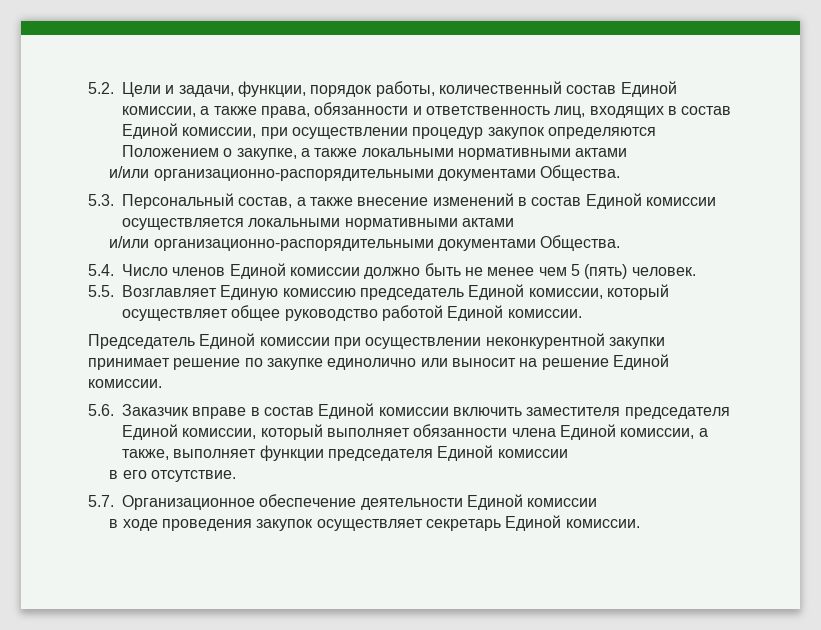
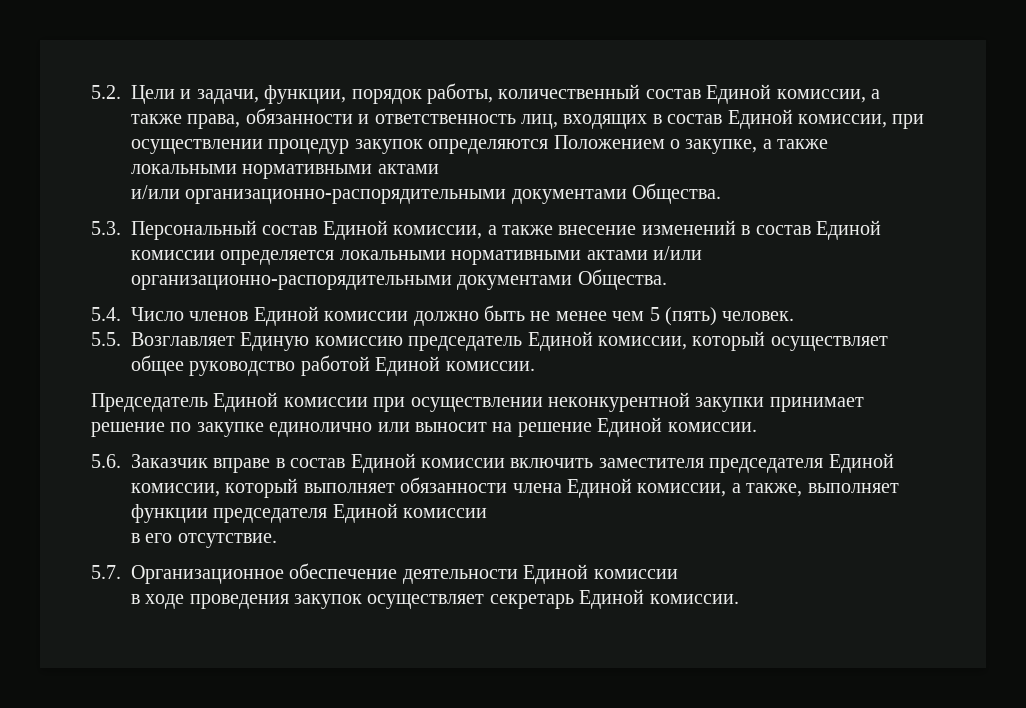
[238,197,293,208] состав, -> [262,220,483,240] состав Единой комиссии,
[122,218,514,230] осуществляется локальными нормативными актами // -> [220,250,648,265] определяется локальными нормативными актами

